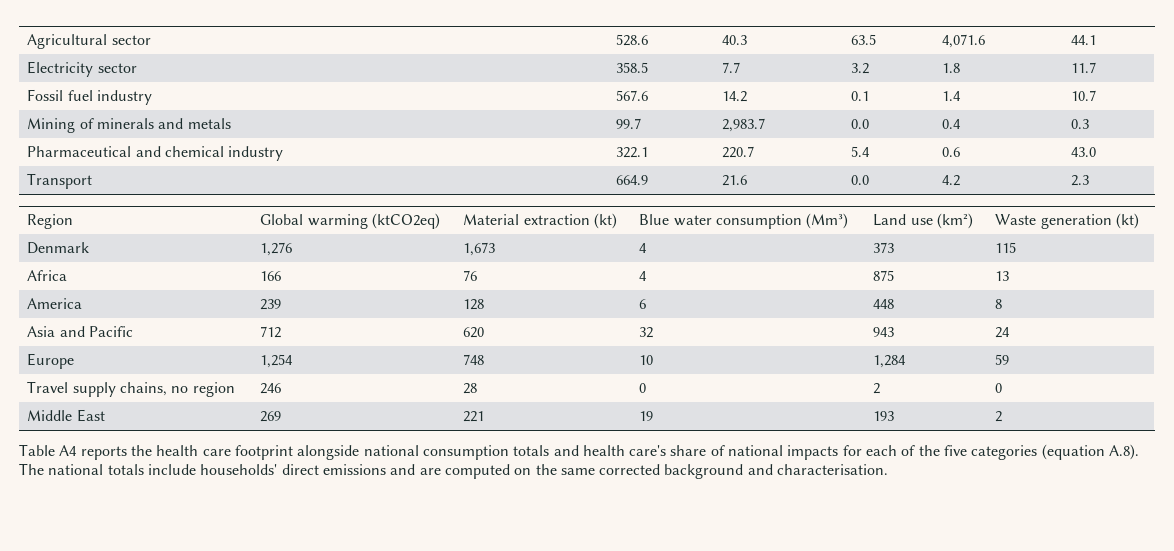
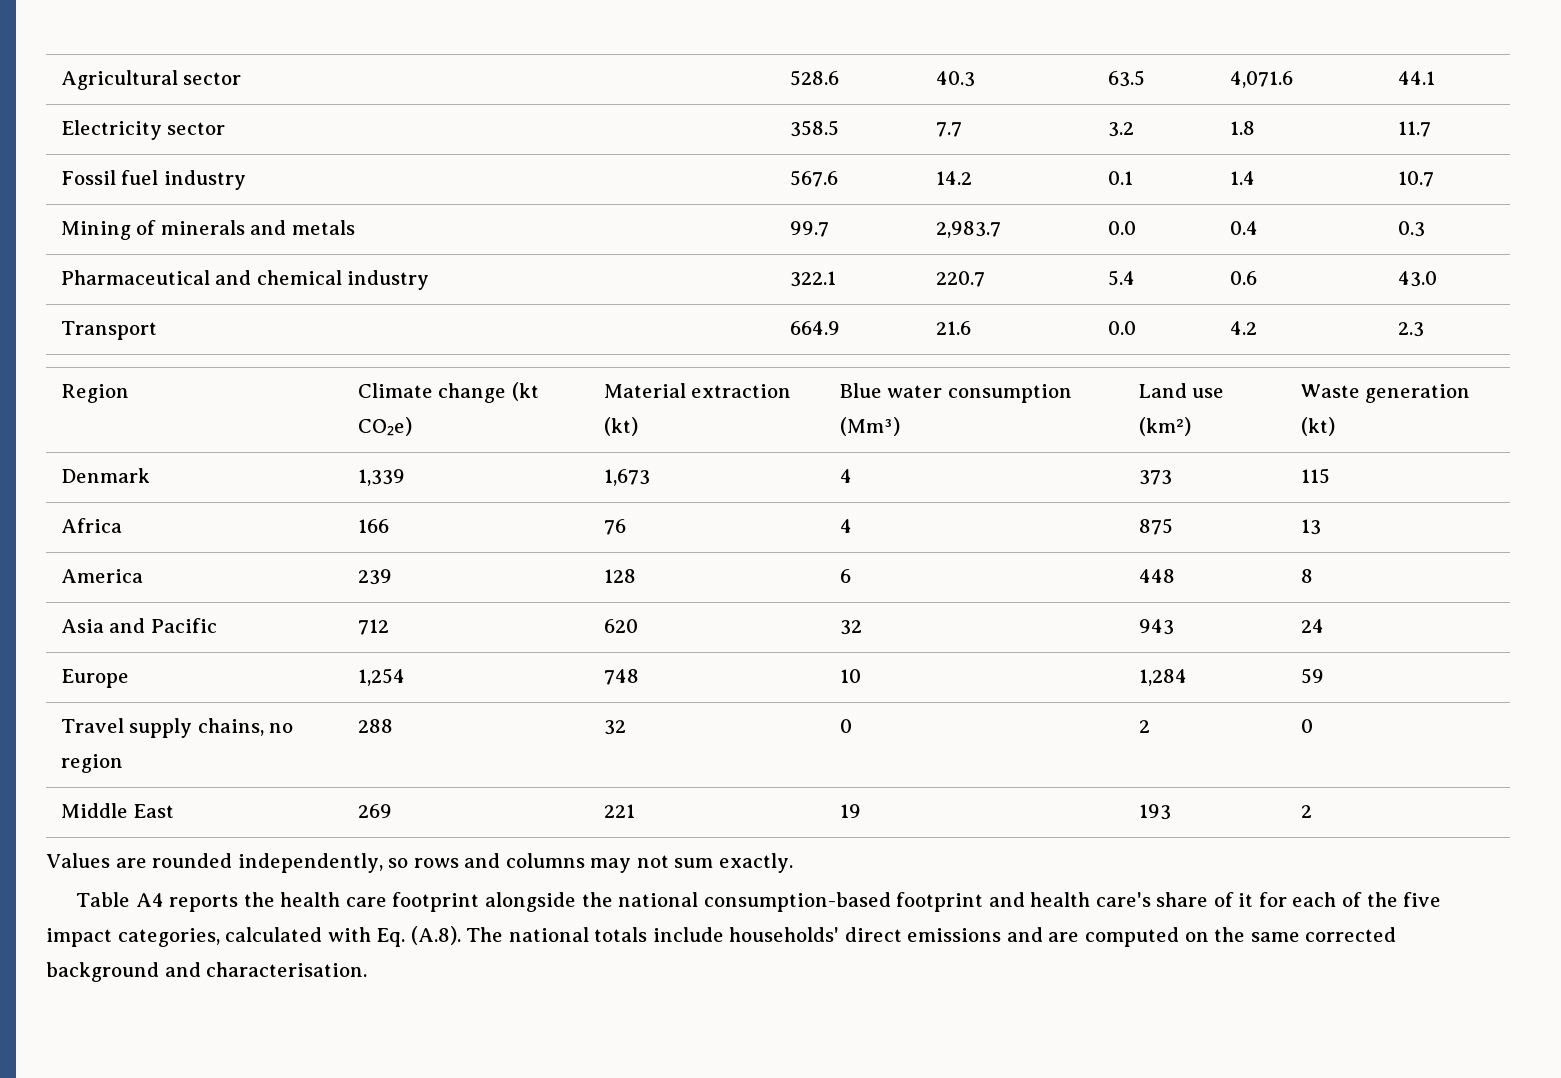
[260,213,441,229] Global warming (ktCO2eq) -> [357,382,539,403] [357,417,412,436] Climate change (kt CO₂e)
[260,242,293,256] 1,276 -> [357,469,405,486] 1,339
[260,383,282,394] [463,383,478,394] 246 | 28 -> [357,719,393,733] [603,720,626,735] 288 | 32
(1003, 416) none -> [46,853,793,873] // Values are rounded independently, so rows and columns may not sum exactly.
[363,445,550,460] national consumption totals -> [581,892,984,912] the national consumption-based footprint
[728,445,839,460] national impacts -> [1238,893,1254,907] it
[971,444,1140,460] categories (equation A.8). -> [46,926,461,947] impact categories, calculated with Eq. (A.8).

